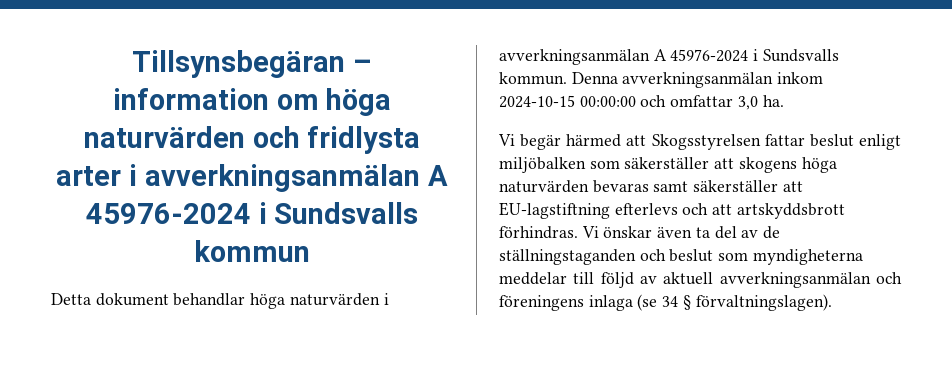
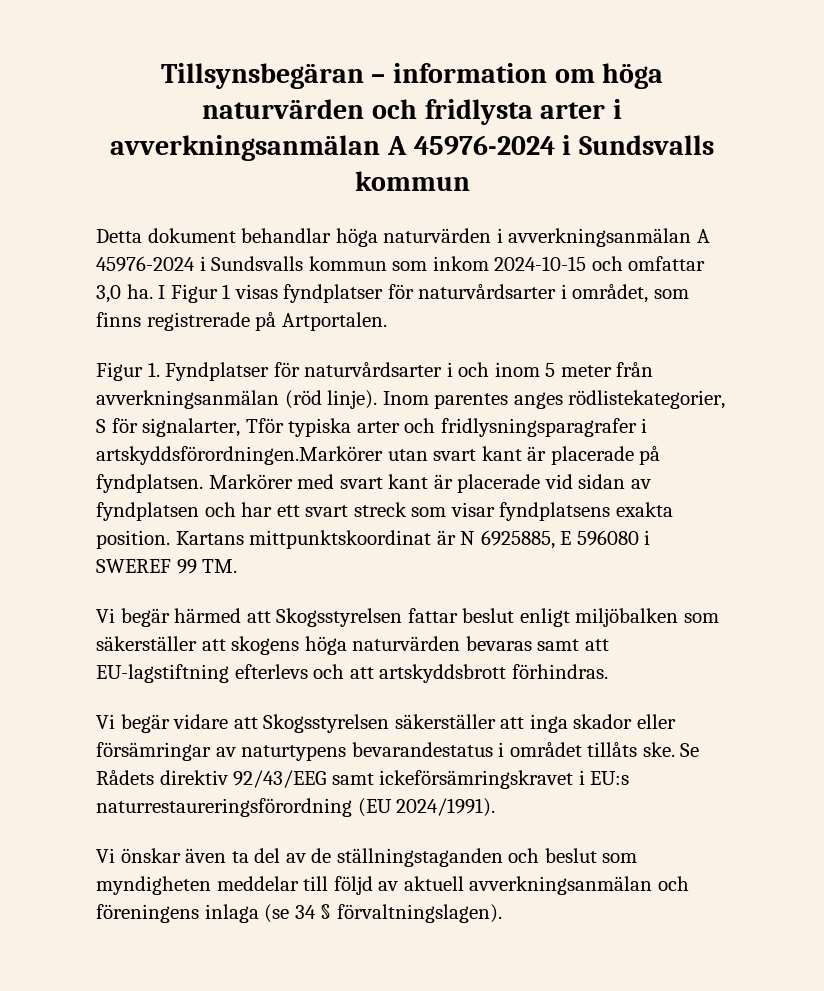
[499,72,774,88] kommun. Denna avverkningsanmälan -> [308,256,428,271] kommun som
[579,96,636,107] 00:00:00 -> (587, 263) none
(784, 101) none -> [158,284,689,303] [96,312,387,331] [96,362,654,381] [96,390,726,409] [96,418,648,437] [96,446,661,465] [96,474,651,493] [96,502,673,521] [96,530,651,549] [96,559,238,574] I Figur 1 visas fyndplatser för naturvårdsarter i området, som finns registrerade på Artportalen. // Figur 1. Fyndplatser för naturvårdsarter i och inom 5 meter från avverkningsanmälan (röd linje). Inom parentes anges rödlistekategorier, S för signalarter, Tför typiska arter och fridlysningsparagrafer i artskyddsförordningen.Markörer utan svart kant är placerade på fyndplatsen. Markörer med svart kant är placerade vid sidan av fyndplatsen och har ett svart streck som visar fyndplatsens exakta position. Kartans mittpunktskoordinat är N 6925885, E 596080 i SWEREF 99 TM.
[693,180,779,192] säkerställer -> (580, 645) none
(578, 232) none -> [96,714,676,733] [96,742,700,761] [96,770,630,789] [96,798,496,817] // Vi begär vidare att Skogsstyrelsen säkerställer att inga skador eller försämringar av naturtypens bevarandestatus i området tillåts ske. Se Rådets direktiv 92/43/EEG samt ickeförsämringskravet i EU:s naturrestaureringsförordning (EU 2024/1991). //
[752,249,863,265] myndigheterna -> [96,876,211,895] myndigheten

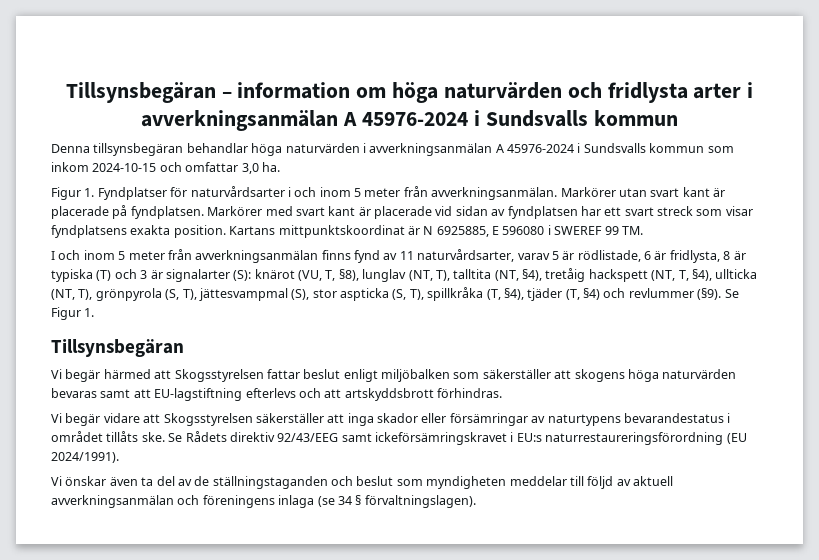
[96,228,236,243] Detta dokument -> [51,143,184,156] Denna tillsynsbegäran
[158,284,689,303] [96,312,387,331] I Figur 1 visas fyndplatser för naturvårdsarter i området, som finns registrerade på Artportalen. -> (280, 167) none
[96,390,726,409] [96,418,648,437] [96,446,383,465] avverkningsanmälan (röd linje). Inom parentes anges rödlistekategorier, S för signalarter, Tför typiska arter och fridlysningsparagrafer i artskyddsförordningen.Markörer -> [431,187,616,200] avverkningsanmälan. Markörer
[204,502,236,517] och -> (578, 212) none
(238, 566) none -> [51,249,746,263] [51,268,758,282] [51,287,739,301] [51,307,95,320] [51,339,184,357] // I och inom 5 meter från avverkningsanmälan finns fynd av 11 naturvårdsarter, varav 5 är rödlistade, 6 är fridlysta, 8 är typiska (T) och 3 är signalarter (S): knärot (VU, T, §8), lunglav (NT, T), talltita (NT, §4), tretåig hackspett (NT, T, §4), ullticka (NT, T), grönpyrola (S, T), jättesvampmal (S), stor aspticka (S, T), spillkråka (T, §4), tjäder (T, §4) och revlummer (§9). Se Figur 1. // Tillsynsbegäran

